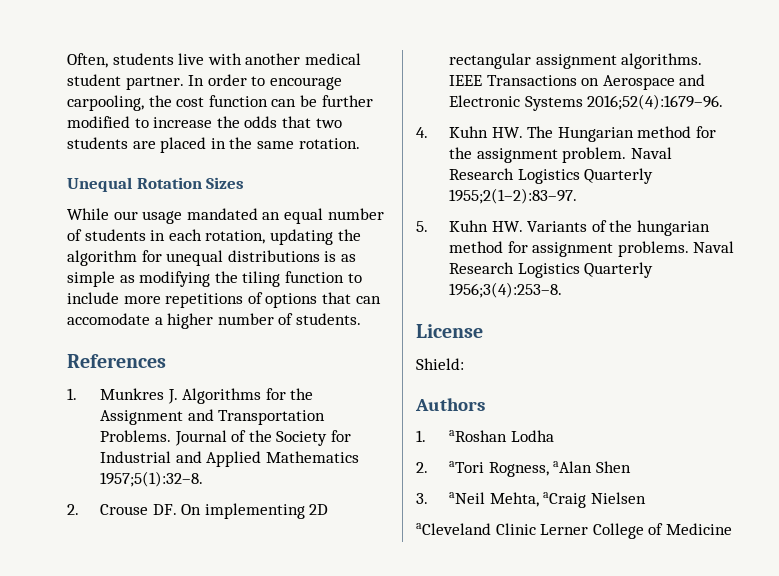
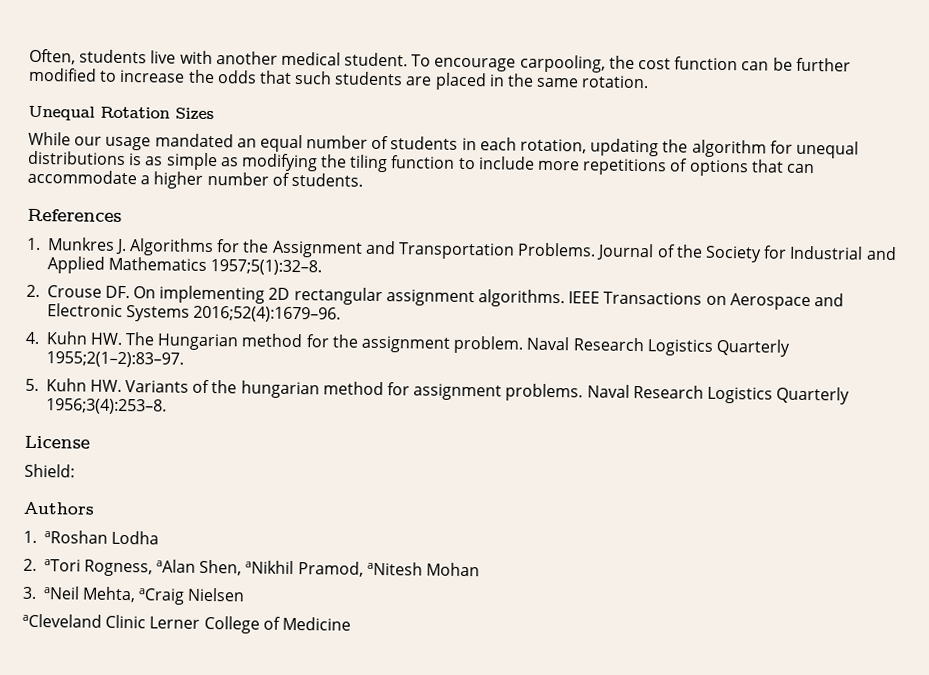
[67,74,266,90] student partner. In order to -> [344,52,432,67] student. To
[315,118,342,128] two -> [294,71,333,85] such
[67,313,150,325] accomodate -> [27,169,137,185] accommodate
[595,461,631,473] Shen -> [199,559,481,577] Shen, aNikhil Pramod, aNitesh Mohan

